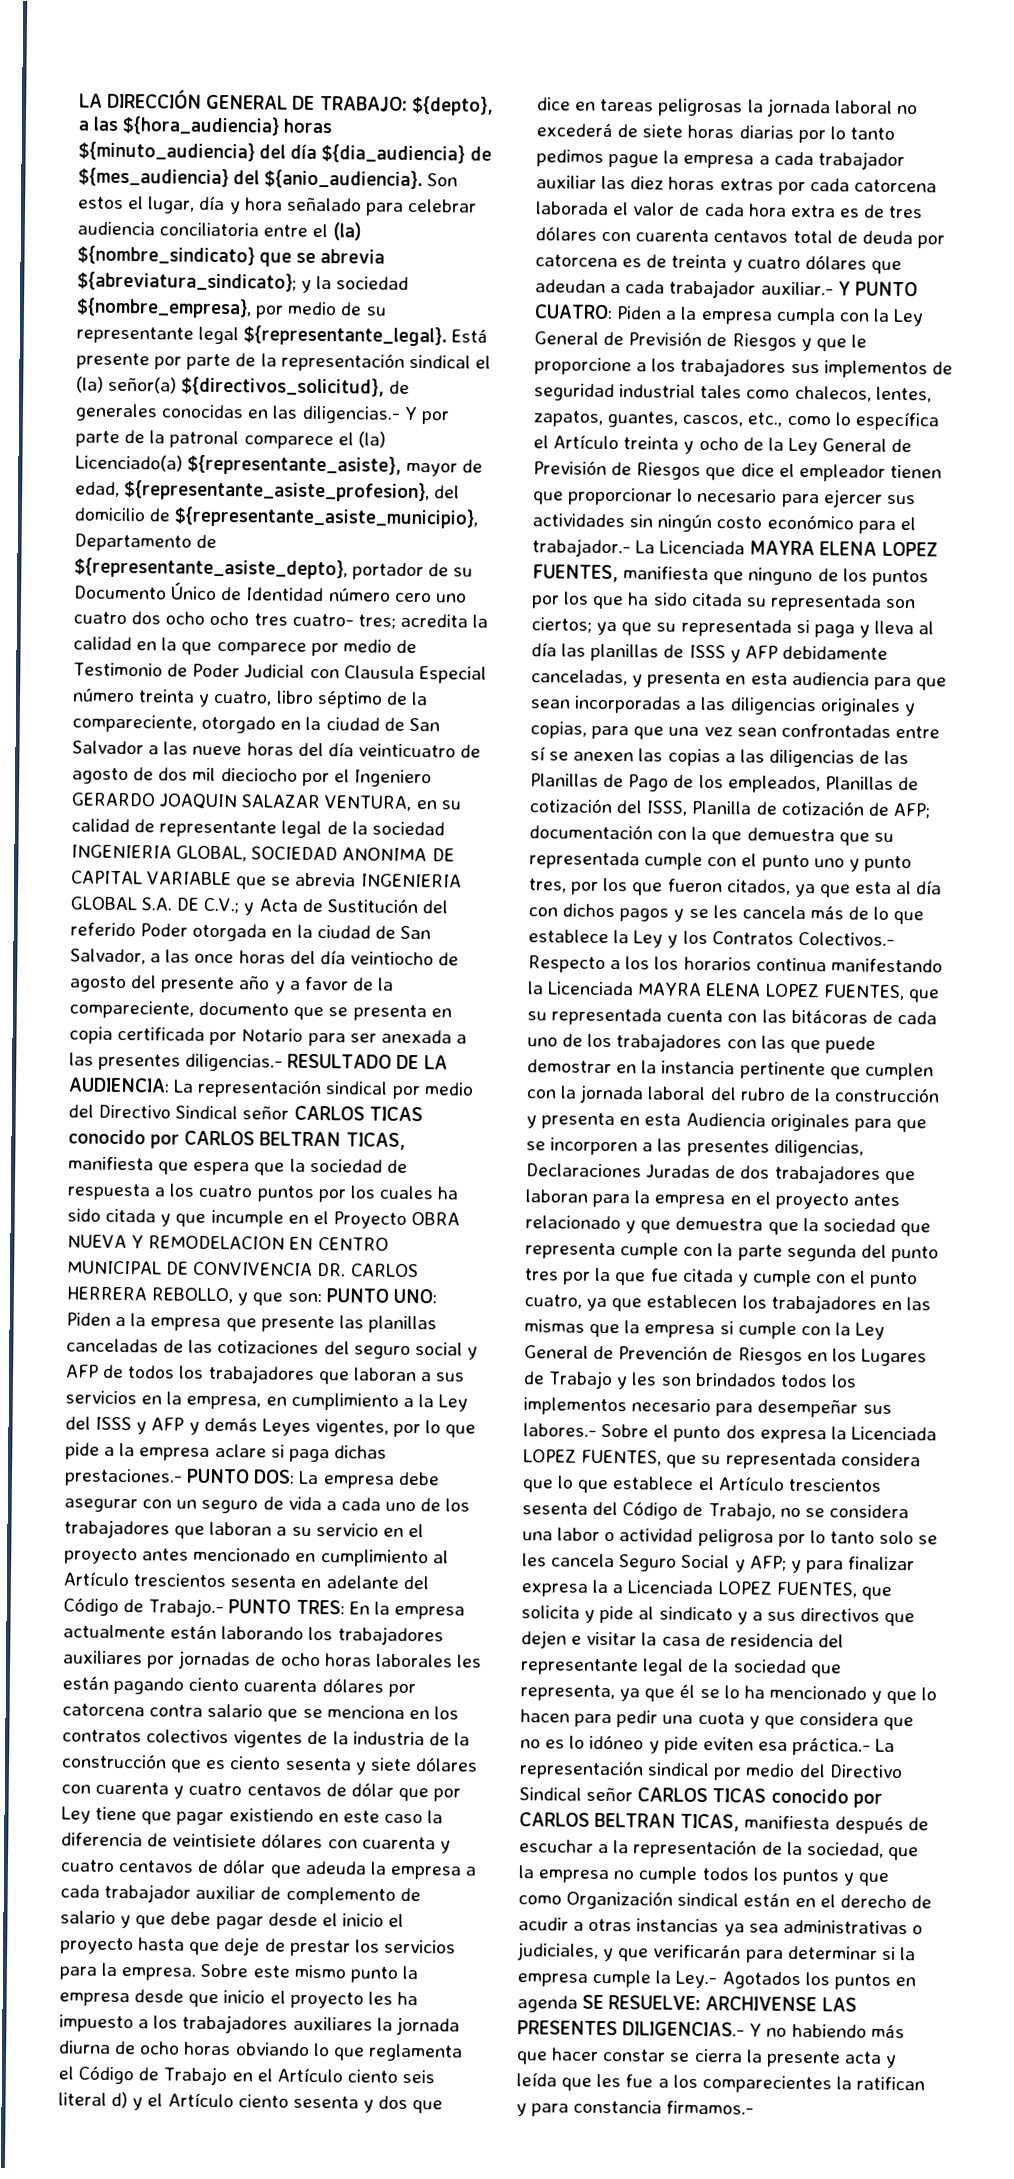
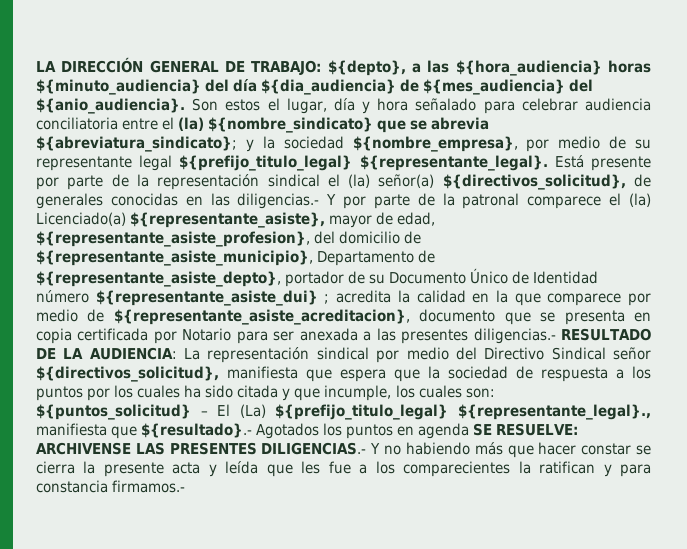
(240, 335) none -> [179,155,353,171] ${prefijo_titulo_legal}
[394,592,467,603] [73,611,396,629] cero uno cuatro dos ocho ocho tres cuatro- tres; -> [95,290,330,306] ${representante_asiste_dui} ;
[73,662,487,684] [72,688,428,709] [72,714,440,734] [72,740,482,758] [72,767,432,788] [71,792,461,812] [71,818,445,839] [71,844,455,862] [71,870,462,890] [70,896,449,916] [70,922,431,942] [70,948,460,966] [69,975,395,994] [69,1000,194,1019] Testimonio de Poder Judicial con Clausula Especial número treinta y cuatro, libro séptimo de la compareciente, otorgado en la ciudad de San Salvador a las nueve horas del día veinticuatro de agosto de dos mil dieciocho por el Ingeniero GERARDO JOAQUIN SALAZAR VENTURA, en su calidad de representante legal de la sociedad INGENIERIA GLOBAL, SOCIEDAD ANONIMA DE CAPITAL VARIABLE que se abrevia INGENIERIA GLOBAL S.A. DE C.V.; y Acta de Sustitución del referido Poder otorgada en la ciudad de San Salvador, a las once horas del día veintiocho de agosto del presente año y a favor de la compareciente, -> [113,309,410,325] ${representante_asiste_acreditacion},
[293,1105,423,1122] [68,1129,406,1150] CARLOS TICAS conocido por CARLOS BELTRAN TICAS, -> [36,366,219,382] ${directivos_solicitud},
[198,1184,253,1198] cuatro -> (651, 372) none
[210,1209,461,1229] [67,1234,389,1251] [67,1260,419,1278] [66,1286,437,1306] [66,1312,437,1334] [66,1338,478,1360] [66,1364,466,1385] [65,1390,469,1412] [65,1416,477,1438] [65,1442,387,1463] [64,1468,440,1489] [64,1496,471,1514] [64,1519,424,1539] [64,1547,449,1568] [63,1571,429,1590] [63,1597,465,1620] [63,1624,444,1646] [63,1650,482,1670] [62,1676,416,1698] [62,1703,459,1722] [62,1729,470,1748] [61,1753,478,1775] [61,1781,462,1802] [61,1806,444,1826] [61,1832,451,1854] [60,1859,477,1880] [60,1883,421,1905] [60,1910,405,1930] [60,1937,456,1957] [59,1962,418,1983] [59,1989,418,2009] [59,2014,460,2036] [59,2040,463,2062] [58,2065,436,2086] [58,2091,444,2114] [537,97,918,118] [536,123,895,144] [536,149,905,171] [536,175,937,196] [536,201,924,219] [535,226,945,249] [535,254,902,275] [535,279,918,299] [534,304,925,327] [534,331,867,352] [534,357,953,379] [534,383,932,403] [533,410,939,431] [533,434,913,456] [533,460,942,482] [533,487,916,508] [532,513,916,534] [532,538,938,558] [532,564,929,587] [531,591,917,612] [531,617,935,638] [531,642,888,663] [531,669,947,691] [530,695,915,717] [530,721,940,740] [530,746,910,768] [530,773,919,794] [529,798,930,819] [529,824,894,846] [529,851,912,873] [529,877,943,898] [528,903,925,925] [528,929,895,948] [528,955,943,974] [527,981,940,1003] [527,1007,937,1026] [527,1033,876,1054] [527,1059,934,1081] [526,1084,941,1104] [526,1112,927,1133] [526,1137,864,1158] [526,1163,916,1185] [525,1189,900,1210] [525,1215,931,1237] [525,1242,939,1263] [525,1267,919,1289] [524,1294,931,1314] [524,1319,886,1340] [524,1345,927,1367] [523,1370,857,1390] [523,1397,892,1418] [523,1423,937,1444] [523,1449,921,1470] [522,1475,882,1494] [522,1501,909,1521] [522,1527,939,1548] [522,1553,916,1574] [521,1579,892,1600] [521,1605,916,1627] [521,1630,844,1649] [520,1658,842,1678] [520,1684,938,1705] [520,1709,915,1731] [520,1734,896,1756] [519,1760,903,1781] [519,1786,883,1808] [519,1812,929,1835] [519,1839,919,1861] [518,1865,890,1886] [518,1890,932,1910] [518,1917,923,1937] [517,1942,916,1963] [517,1969,718,1989] incumple en el Proyecto OBRA NUEVA Y REMODELACION EN CENTRO MUNICIPAL DE CONVIVENCIA DR. CARLOS HERRERA REBOLLO, y que son: PUNTO UNO: Piden a la empresa que presente las planillas canceladas de las cotizaciones del seguro social y AFP de todos los trabajadores que laboran a sus servicios en la empresa, en cumplimiento a la Ley del ISSS y AFP y demás Leyes vigentes, por lo que pide a la empresa aclare si paga dichas prestaciones.- PUNTO DOS: La empresa debe asegurar con un seguro de vida a cada uno de los trabajadores que laboran a su servicio en el proyecto antes mencionado en cumplimiento al Artículo trescientos sesenta en adelante del Código de Trabajo.- PUNTO TRES: En la empresa actualmente están laborando los trabajadores auxiliares por jornadas de ocho horas laborales les están pagando ciento cuarenta dólares por catorcena contra salario que se menciona en los contratos colectivos vigentes de la industria de la construcción que es ciento sesenta y siete dólares con cuarenta y cuatro centavos de dólar que por Ley tiene que pagar existiendo en este caso la diferencia de veintisiete dólares con cuarenta y cuatro centavos de dólar que adeuda la empresa a cada trabajador auxiliar de complemento de salario y que debe pagar desde el inicio el proyecto hasta que deje de prestar los servicios para la empresa. Sobre este mismo punto la empresa desde que inicio el proyecto les ha impuesto a los trabajadores auxiliares la jornada diurna de ocho horas obviando lo que reglamenta el Código de Trabajo en el Artículo ciento seis literal d) y el Artículo ciento sesenta y dos que dice en tareas peligrosas la jornada laboral no excederá de siete horas diarias por lo tanto pedimos pague la empresa a cada trabajador auxiliar las diez horas extras por cada catorcena laborada el valor de cada hora extra es de tres dólares con cuarenta centavos total de deuda por catorcena es de treinta y cuatro dólares que adeudan a cada trabajador auxiliar.- Y PUNTO CUATRO: Piden a la empresa cumpla con la Ley General de Previsión de Riesgos y que le proporcione a los trabajadores sus implementos de seguridad industrial tales como chalecos, lentes, zapatos, guantes, cascos, etc., como lo específica el Artículo treinta y ocho de la Ley General de Previsión de Riesgos que dice el empleador tienen que proporcionar lo necesario para ejercer sus actividades sin ningún costo económico para el trabajador.- La Licenciada MAYRA ELENA LOPEZ FUENTES, manifiesta que ninguno de los puntos por los que ha sido citada su representada son ciertos; ya que su representada si paga y lleva al día las planillas de ISSS y AFP debidamente canceladas, y presenta en esta audiencia para que sean incorporadas a las diligencias originales y copias, para que una vez sean confrontadas entre sí se anexen las copias a las diligencias de las Planillas de Pago de los empleados, Planillas de cotización del ISSS, Planilla de cotización de AFP; documentación con la que demuestra que su representada cumple con el punto uno y punto tres, por los que fueron citados, ya que esta al día con dichos pagos y se les cancela más de lo que establece la Ley y los Contratos Colectivos.- Respecto a los los horarios continua manifestando la Licenciada MAYRA ELENA LOPEZ FUENTES, que su representada cuenta con las bitácoras de cada uno de los trabajadores con las que puede demostrar en la instancia pertinente que cumplen con la jornada laboral del rubro de la construcción y presenta en esta Audiencia originales para que se incorporen a las presentes diligencias, Declaraciones Juradas de dos trabajadores que laboran para la empresa en el proyecto antes relacionado y que demuestra que la sociedad que representa cumple con la parte segunda del punto tres por la que fue citada y cumple con el punto cuatro, ya que establecen los trabajadores en las mismas que la empresa si cumple con la Ley General de Prevención de Riesgos en los Lugares de Trabajo y les son brindados todos los implementos necesario para desempeñar sus labores.- Sobre el punto dos expresa la Licenciada LOPEZ FUENTES, que su representada considera que lo que establece el Artículo trescientos sesenta del Código de Trabajo, no se considera una labor o actividad peligrosa por lo tanto solo se les cancela Seguro Social y AFP; y para finalizar expresa la a Licenciada LOPEZ FUENTES, que solicita y pide al sindicato y a sus directivos que dejen e visitar la casa de residencia del representante legal de la sociedad que representa, ya que él se lo ha mencionado y que lo hacen para pedir una cuota y que considera que no es lo idóneo y pide eviten esa práctica.- La representación sindical por medio del Directivo Sindical señor CARLOS TICAS conocido por CARLOS BELTRAN TICAS, manifiesta después de escuchar a la representación de la sociedad, que la empresa no cumple todos los puntos y que como Organización sindical están en el derecho de acudir a otras instancias ya sea administrativas o judiciales, y que verificarán para determinar si la empresa cumple la Ley.- -> [324,385,495,401] [36,404,651,420] [36,423,253,439] incumple, los cuales son: ${puntos_solicitud} – El (La) ${prefijo_titulo_legal} ${representante_legal}., manifiesta que ${resultado}.-

